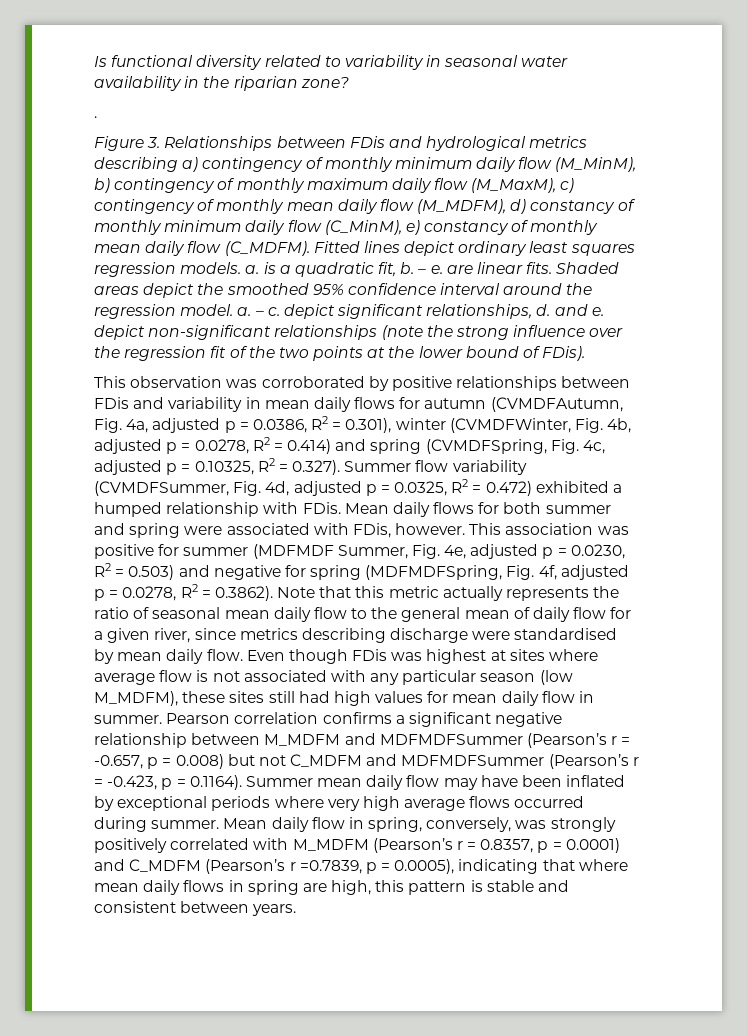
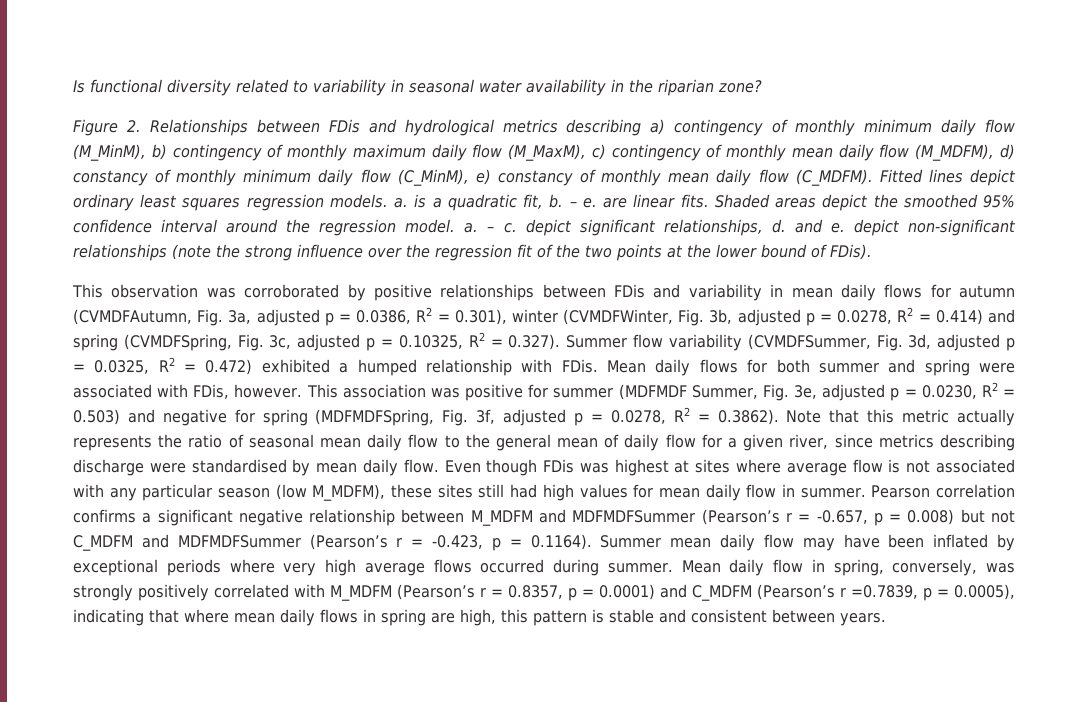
[94,116,97,118] // . -> (762, 86) none
[147,137,161,148] 3. -> [126,120,141,132] 2.
[126,419,149,433] 4a, -> [228,310,252,324] 3a,
[607,418,632,433] 4b, -> [709,309,733,324] 3b,
[583,440,606,454] 4c, -> [269,335,292,349] 3c,
[265,481,290,496] 4d, -> [908,334,932,349] 3d,
[444,545,467,559] 4e, -> [794,385,818,399] 3e,
[538,565,557,580] 4f, -> [476,409,496,424] 3f,

